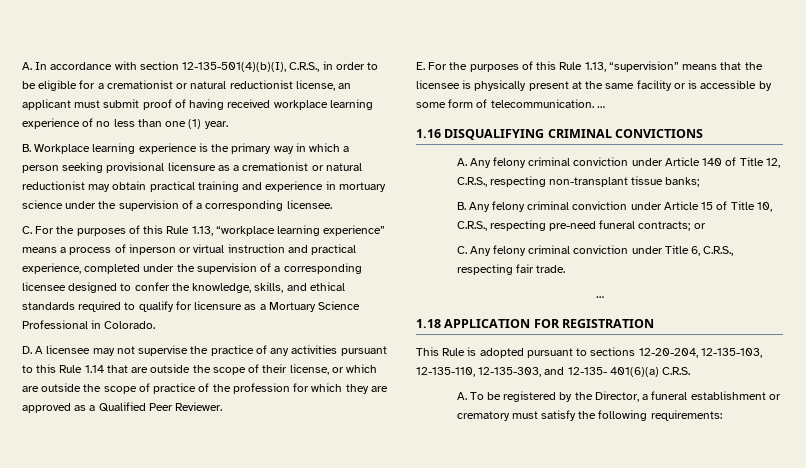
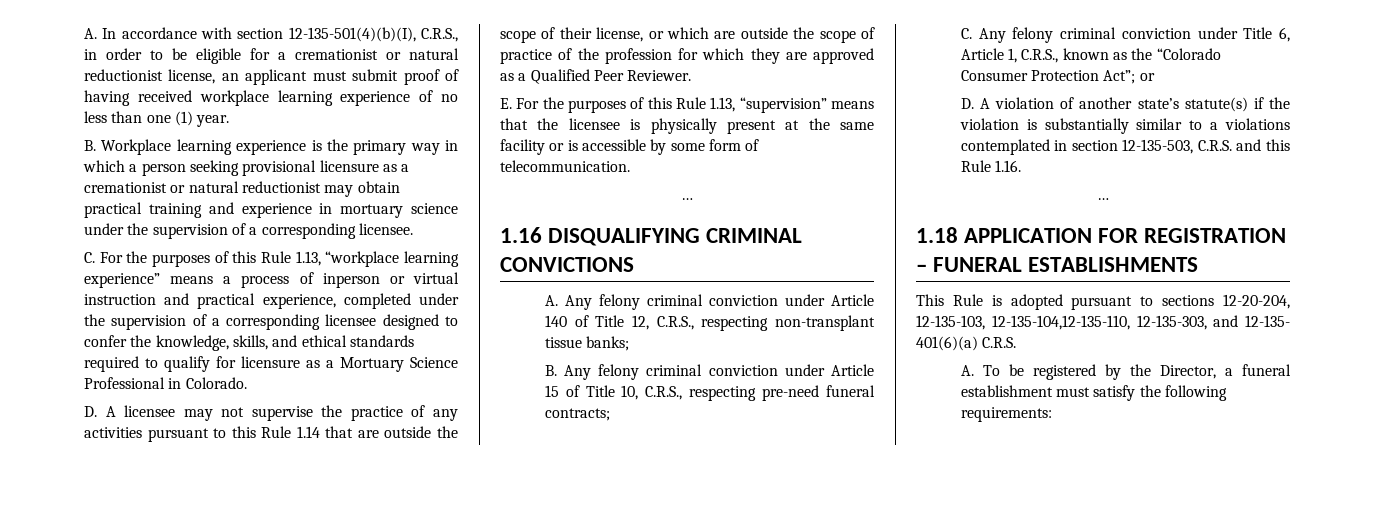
(594, 103) none -> (630, 166) //
[693,223,706,229] or -> (610, 414) none
[703,246,734,256] [456,264,565,275] C.R.S., respecting fair trade. -> [960,48,1221,63] [960,70,1155,84] [960,97,1290,112] [959,118,1290,134] [960,139,1290,155] [960,160,1022,172] Article 1, C.R.S., known as the “Colorado Consumer Protection Act”; or // D. A violation of another state’s statute(s) if the violation is substantially similar to a violations contemplated in section 12-135-503, C.R.S. and this Rule 1.16.
(655, 323) none -> [916,257,1199,272] – FUNERAL ESTABLISHMENTS
[416,367,475,377] 12-135-110, -> [991,315,1130,330] 12-135-104,12-135-110,
[768,394,781,400] [456,411,510,421] or crematory -> (1053, 391) none

